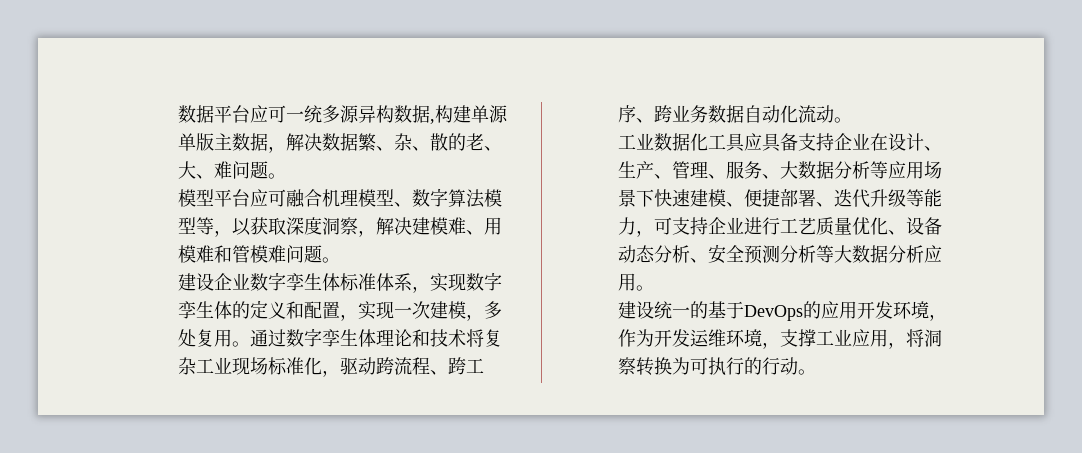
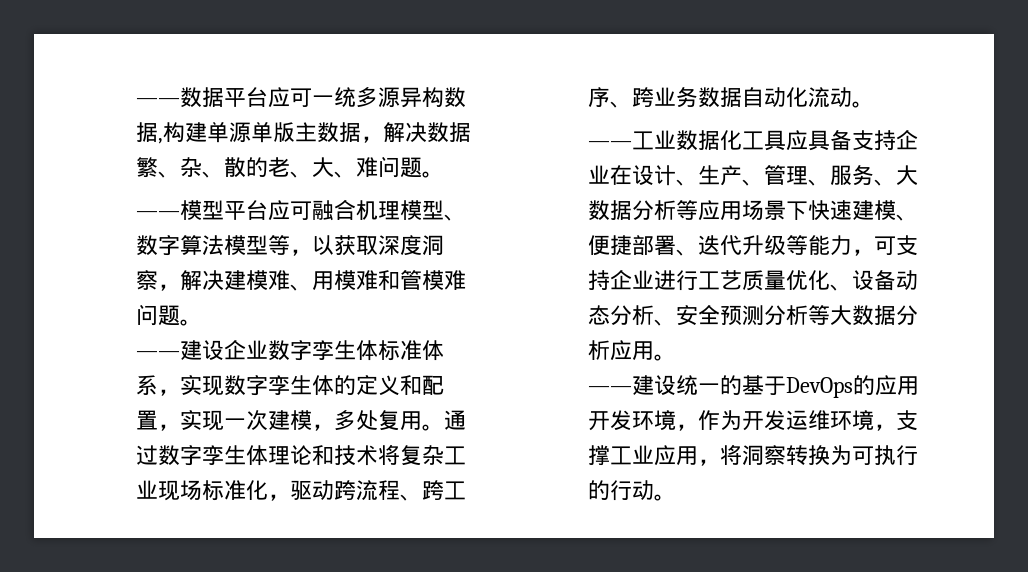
(177, 114) none -> [136,98,181,105] ——
(286, 176) none -> [136,211,181,218] ——
(340, 260) none -> [136,351,181,358] ——
(852, 120) none -> [588,141,633,148] ——
(654, 288) none -> [588,386,633,393] ——

